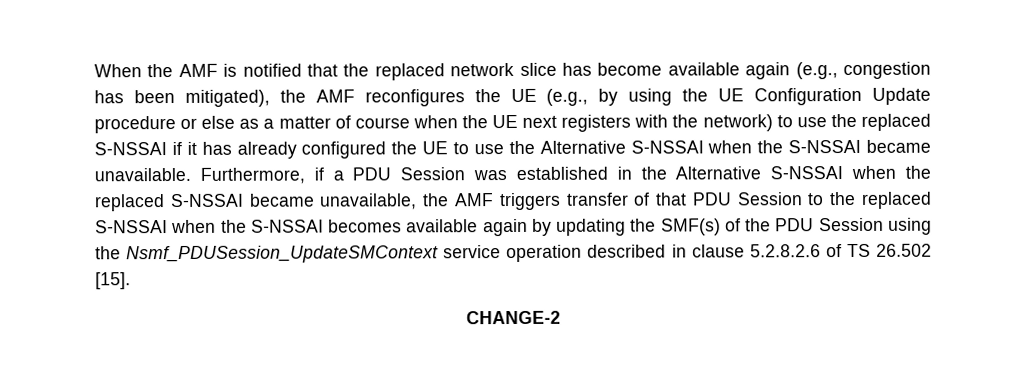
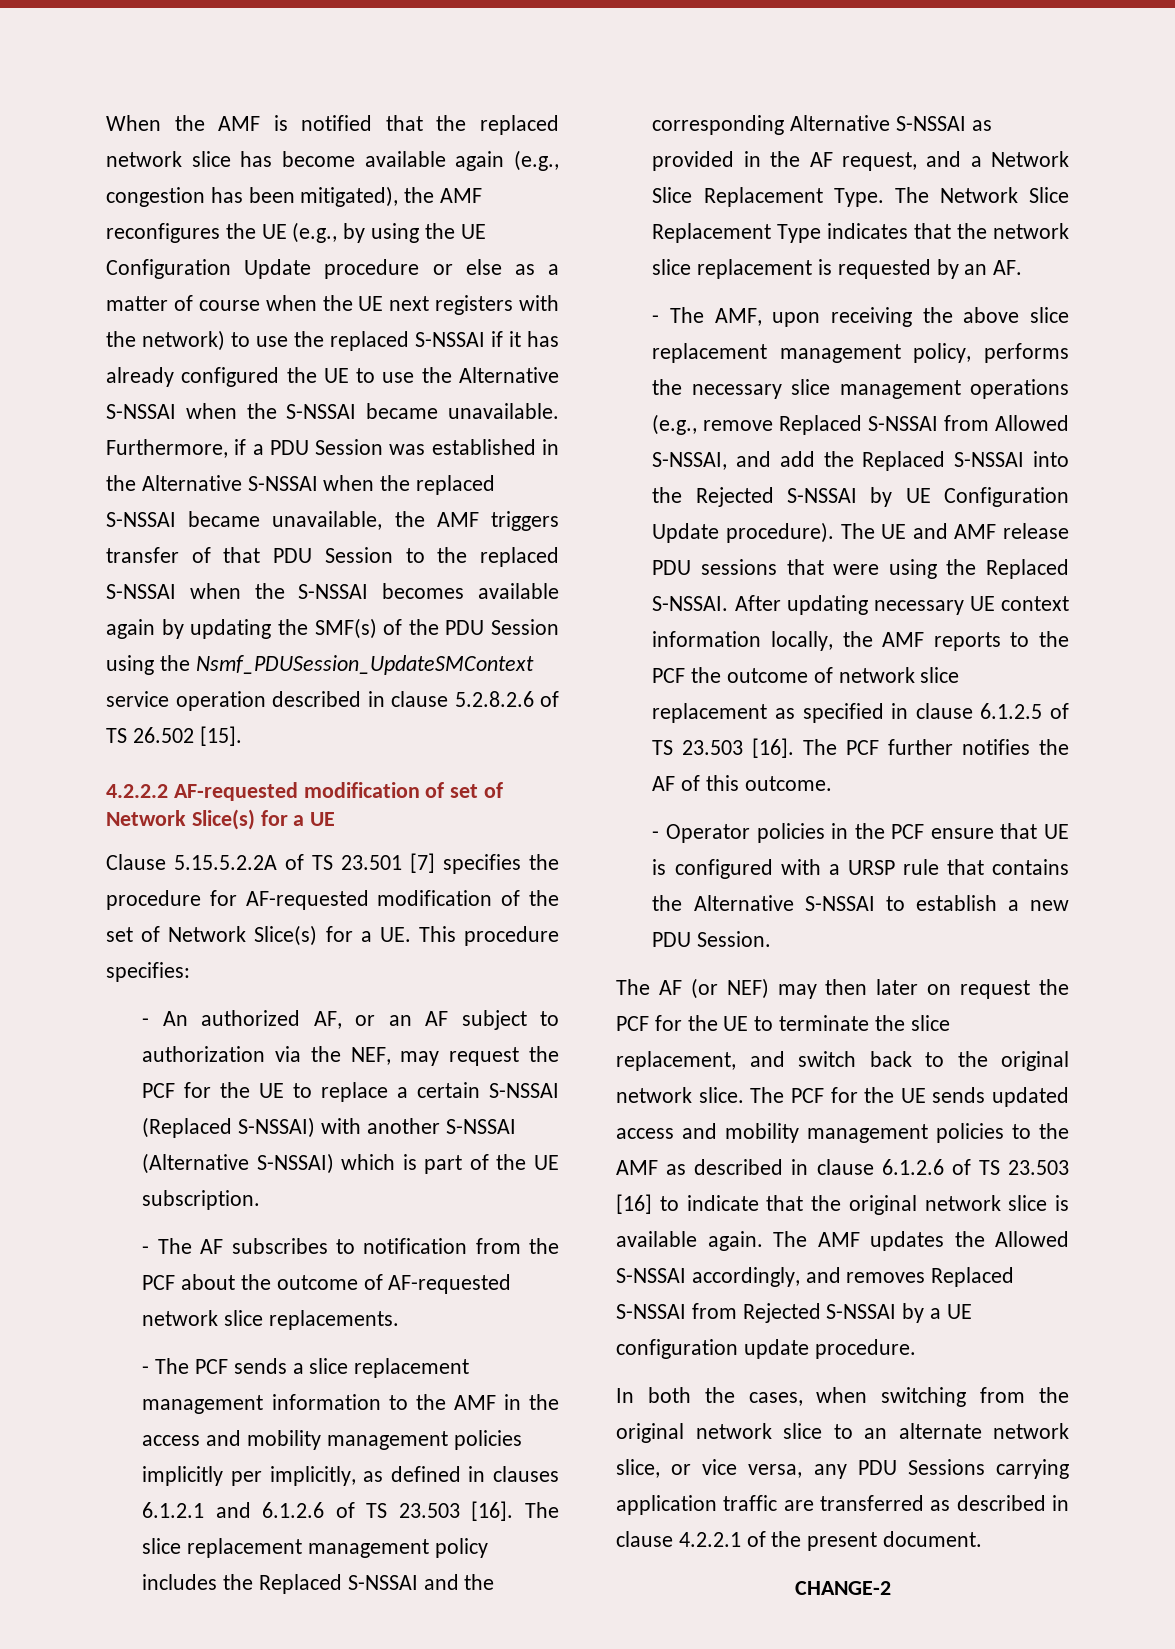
(131, 281) none -> [106,782,504,801] [106,809,336,830] [106,853,559,874] [106,890,559,910] [106,925,559,946] [106,962,190,982] [142,1010,559,1030] [142,1046,559,1066] [142,1082,559,1102] [142,1117,516,1138] [142,1153,559,1174] [142,1190,261,1210] [142,1238,559,1254] [142,1274,512,1294] [142,1310,400,1330] [142,1358,470,1378] [142,1394,559,1414] [142,1430,522,1450] [142,1466,559,1486] [142,1501,559,1521] [142,1538,488,1558] [142,1574,495,1594] [652,115,992,135] [652,151,1069,171] [652,187,1069,207] [652,223,1069,243] [652,259,1023,279] [652,307,1069,327] [652,343,1069,363] [652,379,1069,399] [652,414,1069,435] [652,451,1069,471] [652,487,1069,507] [652,522,1069,543] [652,559,1069,579] [652,595,1069,615] [652,631,1069,651] [652,667,960,683] [652,703,1069,723] [652,738,1069,758] [652,775,832,791] [652,823,1069,843] [652,859,1069,879] [652,895,1069,911] [652,931,772,947] [616,978,1069,999] [616,1015,950,1031] [616,1051,1069,1071] [616,1087,1069,1107] [616,1123,1069,1143] [616,1159,1069,1175] [616,1194,1069,1215] [616,1231,1069,1251] [616,1267,1015,1287] [616,1303,972,1323] [616,1339,916,1359] [616,1387,1069,1407] [616,1423,1069,1443] [616,1459,1069,1479] [616,1495,1069,1515] [616,1531,983,1551] // 4.2.2.2 AF-requested modification of set of Network Slice(s) for a UE // Clause 5.15.5.2.2A of TS 23.501 [7] specifies the procedure for AF-requested modification of the set of Network Slice(s) for a UE. This procedure specifies: // - An authorized AF, or an AF subject to authorization via the NEF, may request the PCF for the UE to replace a certain S-NSSAI (Replaced S-NSSAI) with another S-NSSAI (Alternative S-NSSAI) which is part of the UE subscription. // - The AF subscribes to notification from the PCF about the outcome of AF-requested network slice replacements. // - The PCF sends a slice replacement management information to the AMF in the access and mobility management policies implicitly per implicitly, as defined in clauses 6.1.2.1 and 6.1.2.6 of TS 23.503 [16]. The slice replacement management policy includes the Replaced S-NSSAI and the corresponding Alternative S-NSSAI as provided in the AF request, and a Network Slice Replacement Type. The Network Slice Replacement Type indicates that the network slice replacement is requested by an AF. // - The AMF, upon receiving the above slice replacement management policy, performs the necessary slice management operations (e.g., remove Replaced S-NSSAI from Allowed S-NSSAI, and add the Replaced S-NSSAI into the Rejected S-NSSAI by UE Configuration Update procedure). The UE and AMF release PDU sessions that were using the Replaced S-NSSAI. After updating necessary UE context information locally, the AMF reports to the PCF the outcome of network slice replacement as specified in clause 6.1.2.5 of TS 23.503 [16]. The PCF further notifies the AF of this outcome. // - Operator policies in the PCF ensure that UE is configured with a URSP rule that contains the Alternative S-NSSAI to establish a new PDU Session. // The AF (or NEF) may then later on request the PCF for the UE to terminate the slice replacement, and switch back to the original network slice. The PCF for the UE sends updated access and mobility management policies to the AMF as described in clause 6.1.2.6 of TS 23.503 [16] to indicate that the original network slice is available again. The AMF updates the Allowed S-NSSAI accordingly, and removes Replaced S-NSSAI from Rejected S-NSSAI by a UE configuration update procedure. // In both the cases, when switching from the original network slice to an alternate network slice, or vice versa, any PDU Sessions carrying application traffic are transferred as described in clause 4.2.2.1 of the present document.

